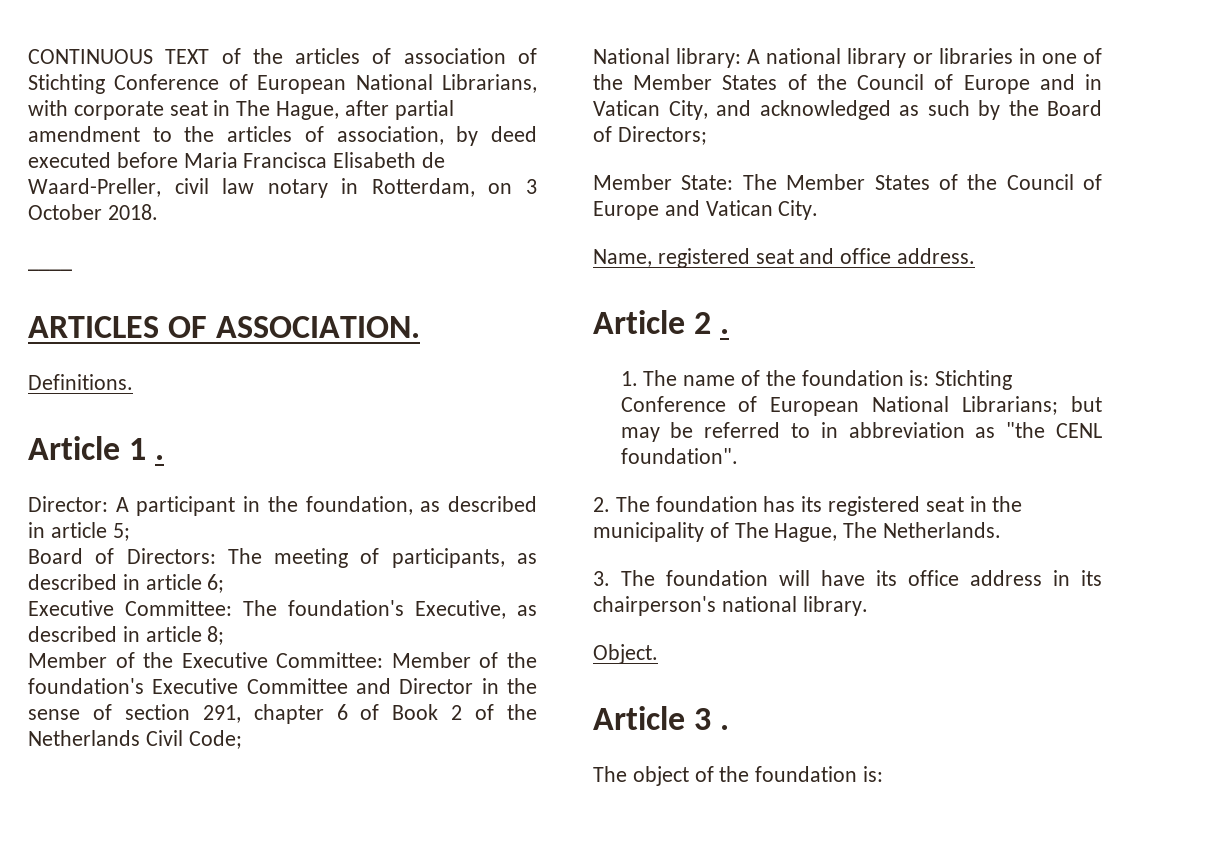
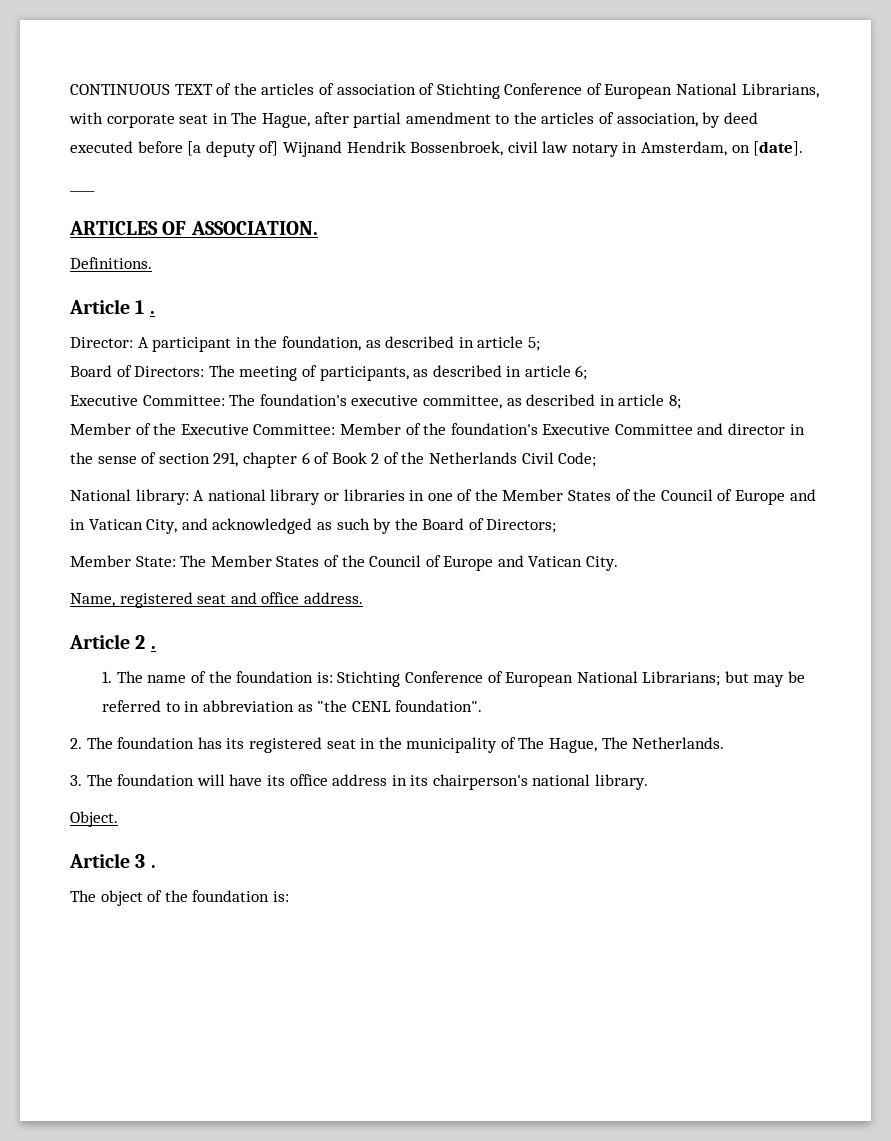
[183,152,446,168] [28,178,537,198] [28,204,158,220] Maria Francisca Elisabeth de Waard-Preller, civil law notary in Rotterdam, on 3 October 2018. -> [187,141,804,157] [a deputy of] Wijnand Hendrik Bossenbroek, civil law notary in Amsterdam, on [date].
[415,600,506,619] Executive, -> [351,395,502,409] executive committee,
[399,678,474,694] Director -> [728,423,786,435] director

